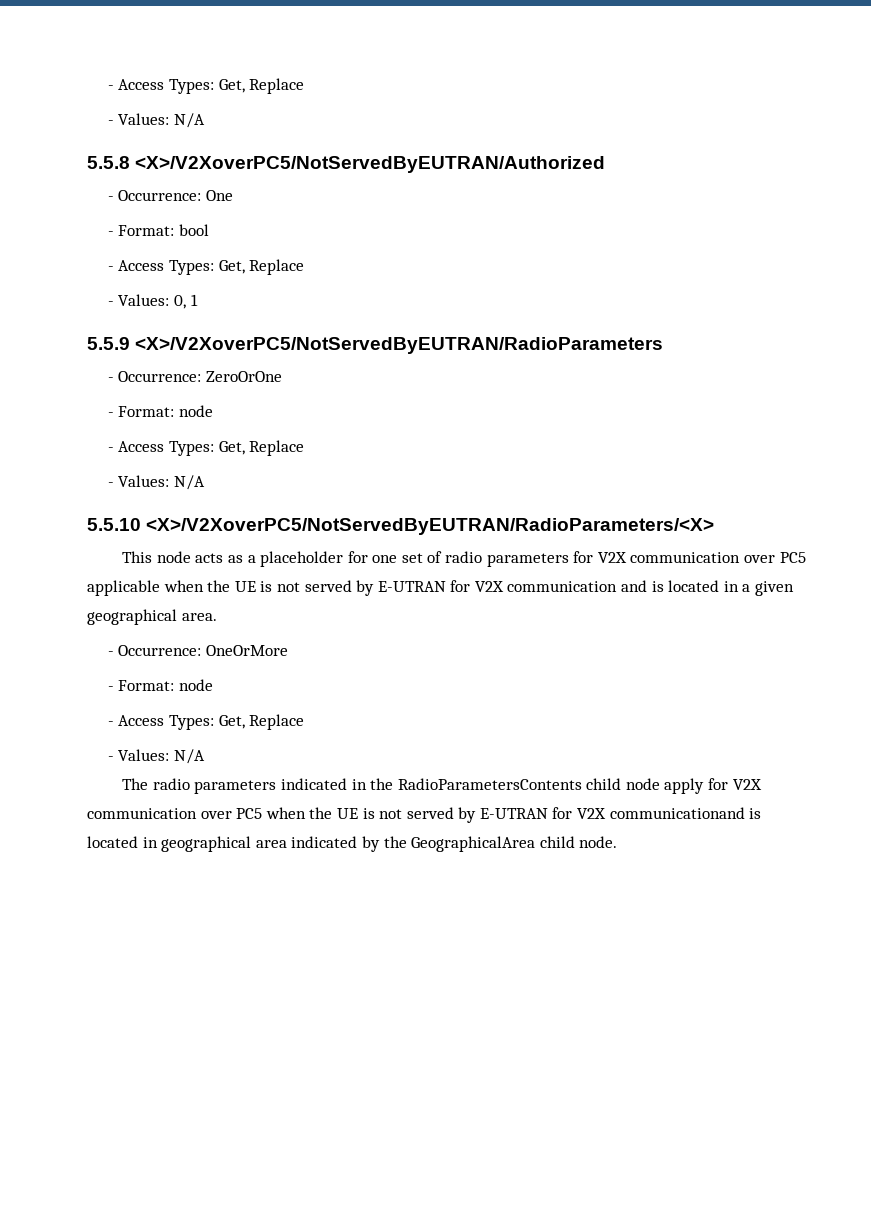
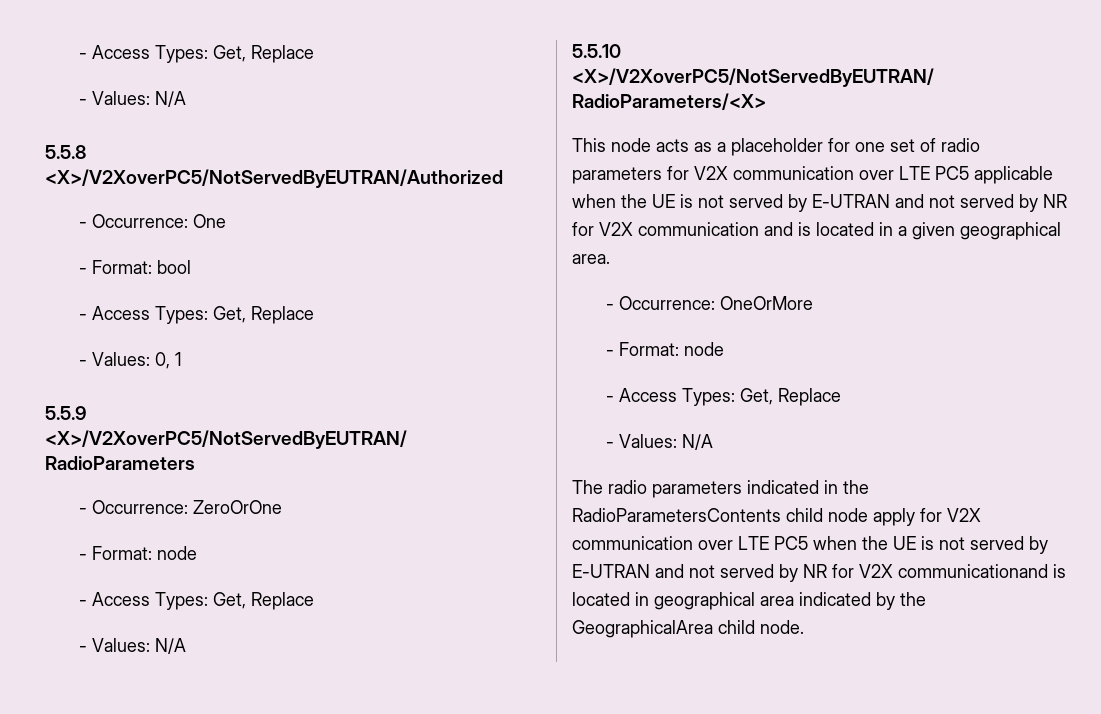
(775, 559) none -> [899,166,930,180] LTE
(446, 586) none -> [895,194,1067,212] and not served by NR
(232, 815) none -> [738,536,769,550] LTE
(548, 813) none -> [655,564,827,582] and not served by NR

